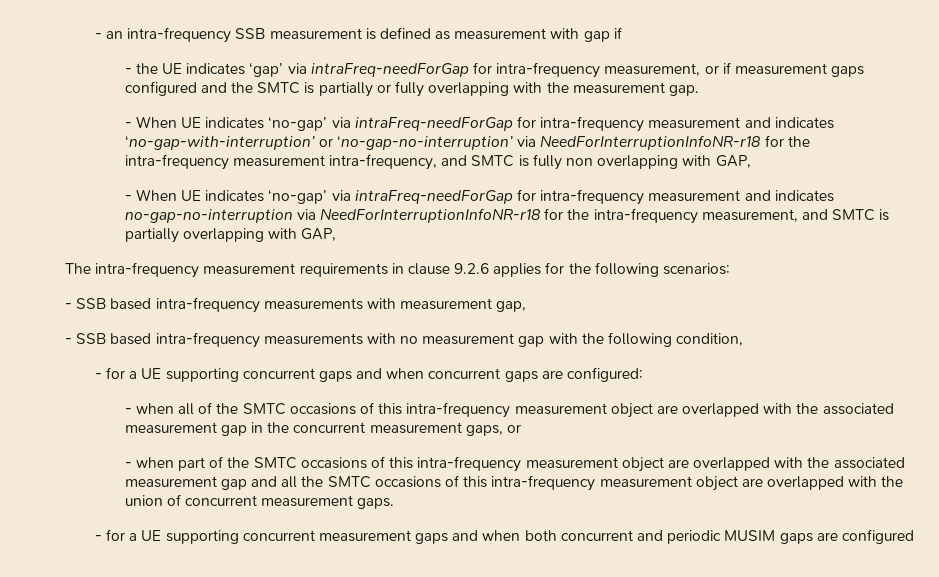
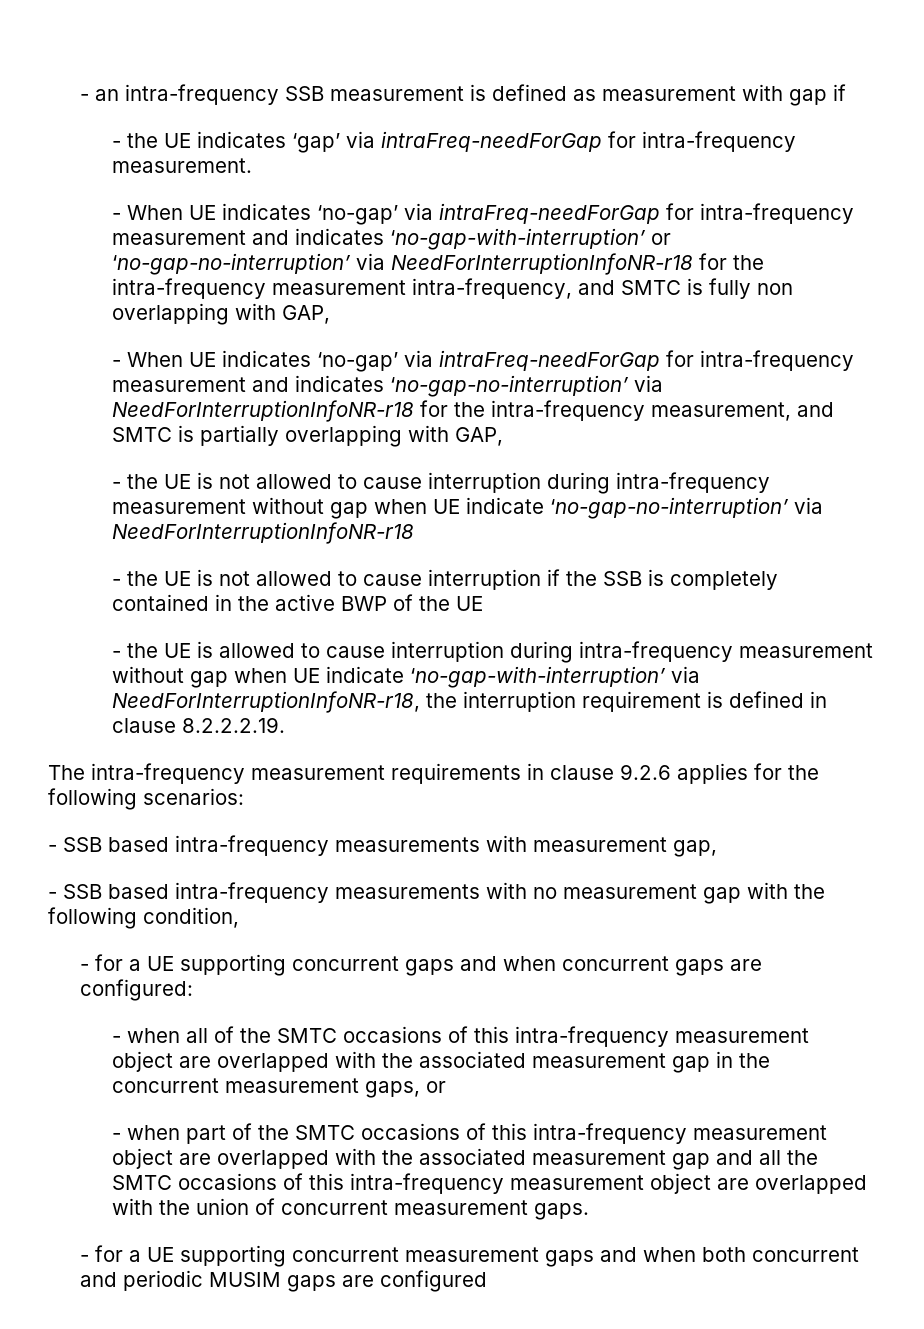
[604,62,865,77] [124,81,699,97] measurement, or if measurement gaps configured and the SMTC is partially or fully overlapping with the measurement gap. -> [112,158,253,173] measurement.
[124,209,293,223] no-gap-no-interruption -> [390,375,630,397] ‘no-gap-no-interruption’
(337, 234) none -> [112,472,771,494] [112,497,824,519] [112,522,415,544] [112,569,779,590] [112,594,484,611] [112,641,874,663] [112,666,701,688] [112,691,828,713] [112,717,286,733] // - the UE is not allowed to cause interruption during intra-frequency measurement without gap when UE indicate ‘no-gap-no-interruption’ via NeedForInterruptionInfoNR-r18 // - the UE is not allowed to cause interruption if the SSB is completely contained in the active BWP of the UE // - the UE is allowed to cause interruption during intra-frequency measurement without gap when UE indicate ‘no-gap-with-interruption’ via NeedForInterruptionInfoNR-r18, the interruption requirement is defined in clause 8.2.2.2.19.

